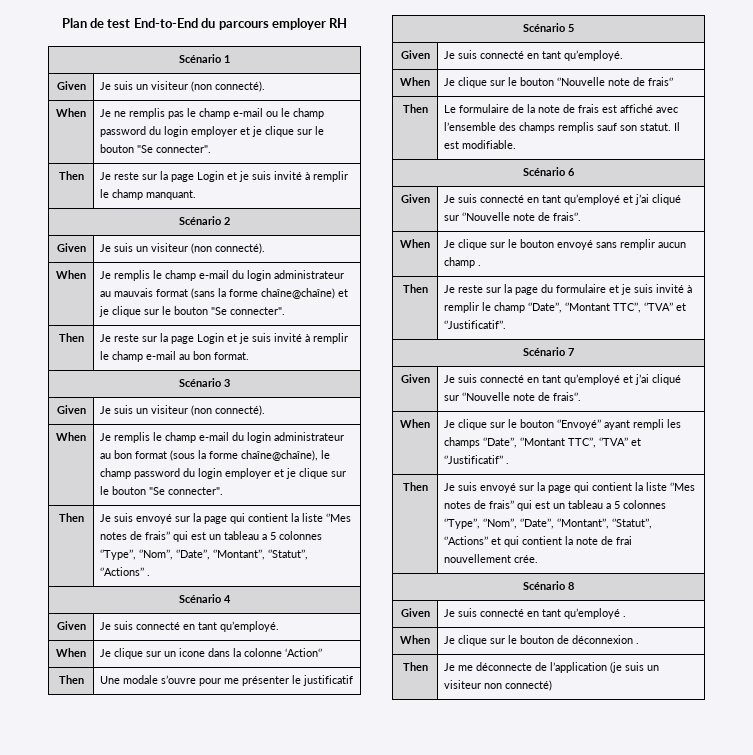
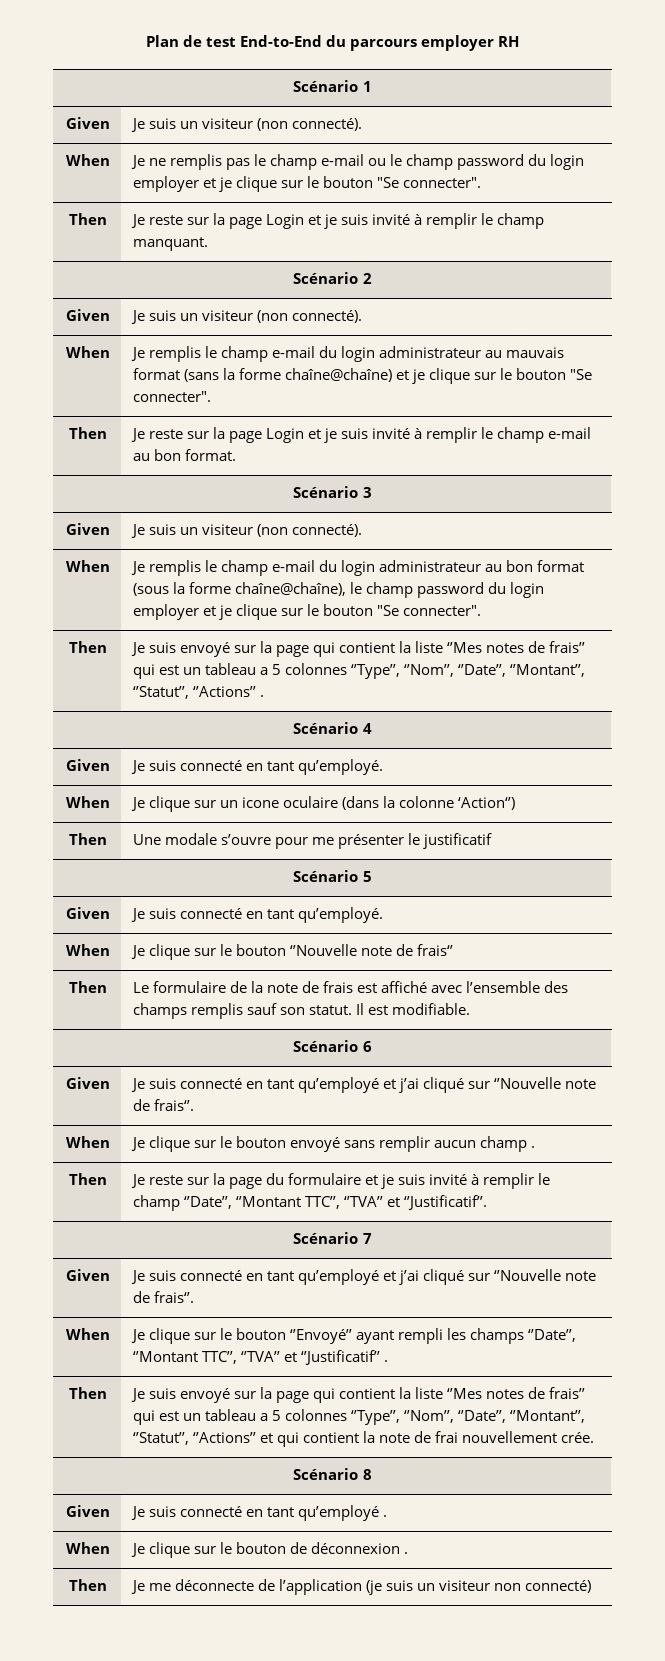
[208,648,231,657] dans -> [282,796,379,810] oculaire (dans
[285,648,323,657] ‘Action‘’ -> [457,797,515,810] ‘Action‘’)

